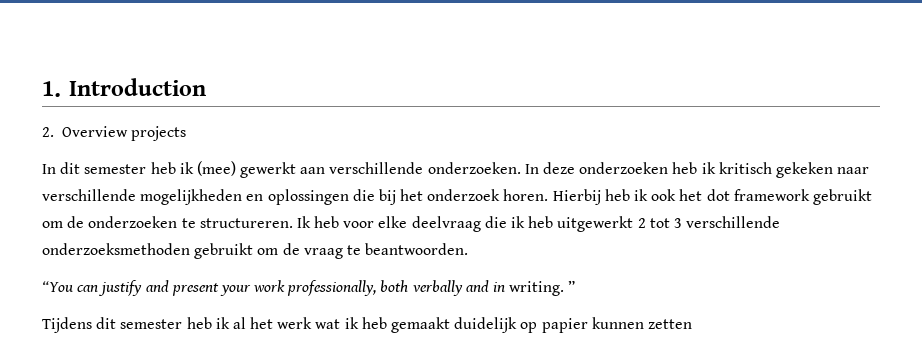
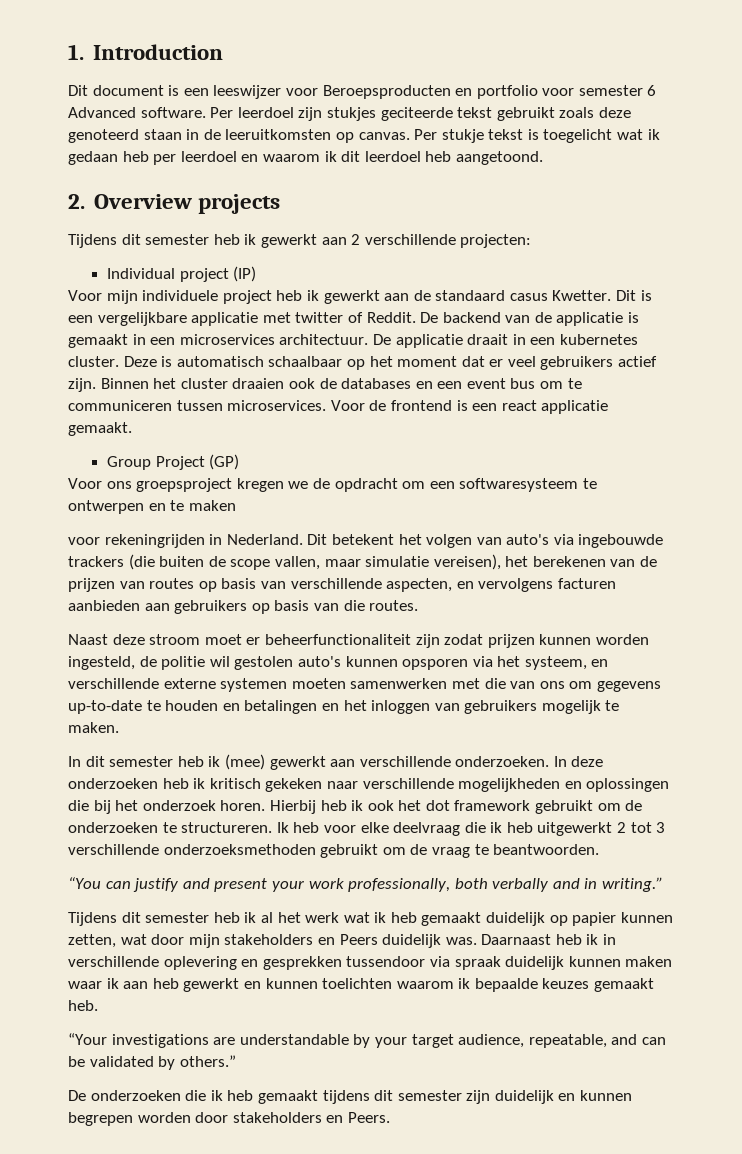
[42,126,186,141] 2. Overview projects -> [68,85,657,99] [68,107,631,121] [68,129,660,143] [68,151,543,165] [68,194,280,214] [68,234,532,248] [107,266,257,282] [68,290,652,304] [68,312,640,326] [68,334,638,348] [68,356,658,370] [68,378,582,392] [68,400,609,414] [68,422,132,436] [107,454,240,470] [68,478,597,492] [68,500,236,514] [68,534,664,548] [68,554,658,570] [68,578,616,592] [68,600,419,614] [68,634,649,648] [68,656,609,670] [68,678,661,692] [68,700,620,714] [68,722,119,733] Dit document is een leeswijzer voor Beroepsproducten en portfolio voor semester 6 Advanced software. Per leerdoel zijn stukjes geciteerde tekst gebruikt zoals deze genoteerd staan in de leeruitkomsten op canvas. Per stukje tekst is toegelicht wat ik gedaan heb per leerdoel en waarom ik dit leerdoel heb aangetoond. // 2. Overview projects // Tijdens dit semester heb ik gewerkt aan 2 verschillende projecten: // Individual project (IP) // Voor mijn individuele project heb ik gewerkt aan de standaard casus Kwetter. Dit is een vergelijkbare applicatie met twitter of Reddit. De backend van de applicatie is gemaakt in een microservices architectuur. De applicatie draait in een kubernetes cluster. Deze is automatisch schaalbaar op het moment dat er veel gebruikers actief zijn. Binnen het cluster draaien ook de databases en een event bus om te communiceren tussen microservices. Voor de frontend is een react applicatie gemaakt. // Group Project (GP) // Voor ons groepsproject kregen we de opdracht om een softwaresysteem te ontwerpen en te maken // voor rekeningrijden in Nederland. Dit betekent het volgen van auto's via ingebouwde trackers (die buiten de scope vallen, maar simulatie vereisen), het berekenen van de prijzen van routes op basis van verschillende aspecten, en vervolgens facturen aanbieden aan gebruikers op basis van die routes. // Naast deze stroom moet er beheerfunctionaliteit zijn zodat prijzen kunnen worden ingesteld, de politie wil gestolen auto's kunnen opsporen via het systeem, en verschillende externe systemen moeten samenwerken met die van ons om gegevens up-to-date te houden en betalingen en het inloggen van gebruikers mogelijk te maken.
[509,280,576,296] writing. ” -> [602,877,664,892] writing.”
[647,319,692,329] zetten -> [68,934,617,948] [68,956,673,970] [68,978,655,992] [68,1000,98,1011] [68,1033,666,1048] [68,1055,236,1070] [68,1090,633,1104] [68,1112,390,1126] zetten, wat door mijn stakeholders en Peers duidelijk was. Daarnaast heb ik in verschillende oplevering en gesprekken tussendoor via spraak duidelijk kunnen maken waar ik aan heb gewerkt en kunnen toelichten waarom ik bepaalde keuzes gemaakt heb. // “Your investigations are understandable by your target audience, repeatable, and can be validated by others.” // De onderzoeken die ik heb gemaakt tijdens dit semester zijn duidelijk en kunnen begrepen worden door stakeholders en Peers.

